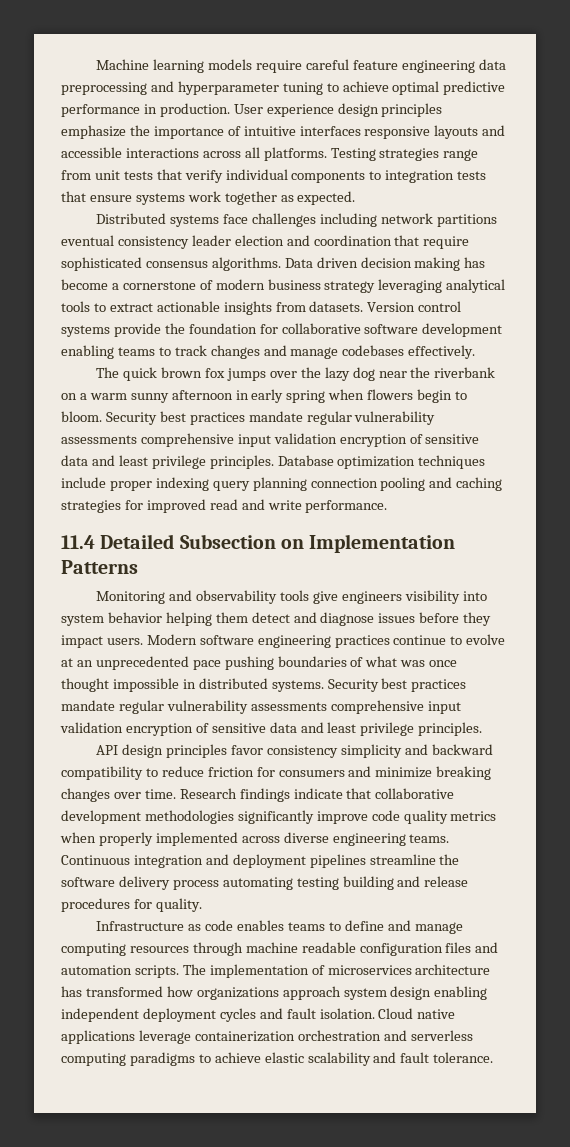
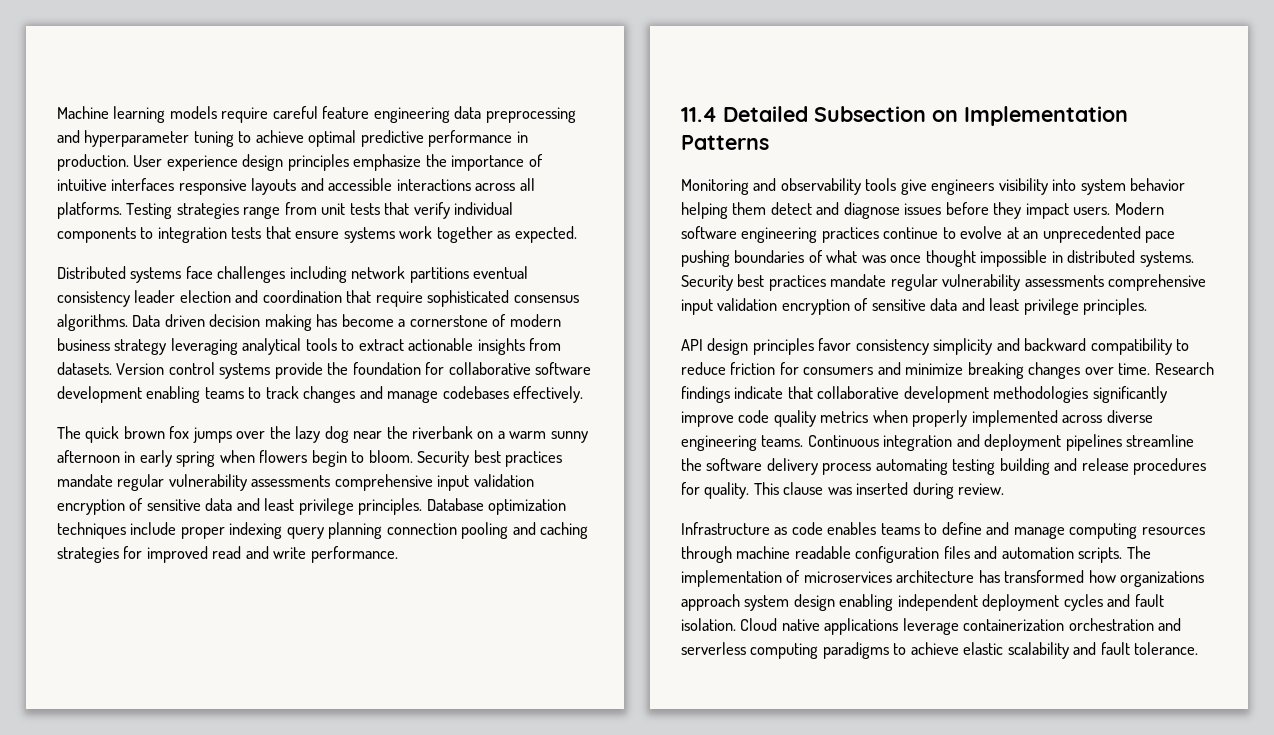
(202, 905) none -> [753,482,1005,499] This clause was inserted during review.

